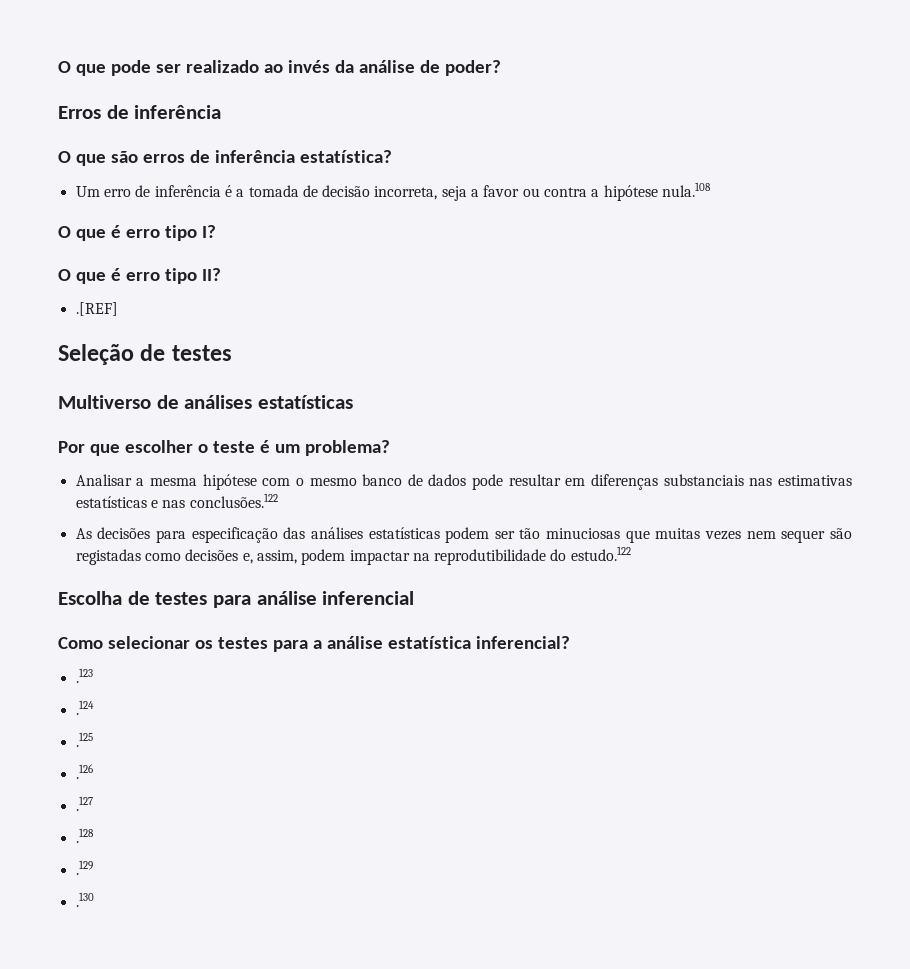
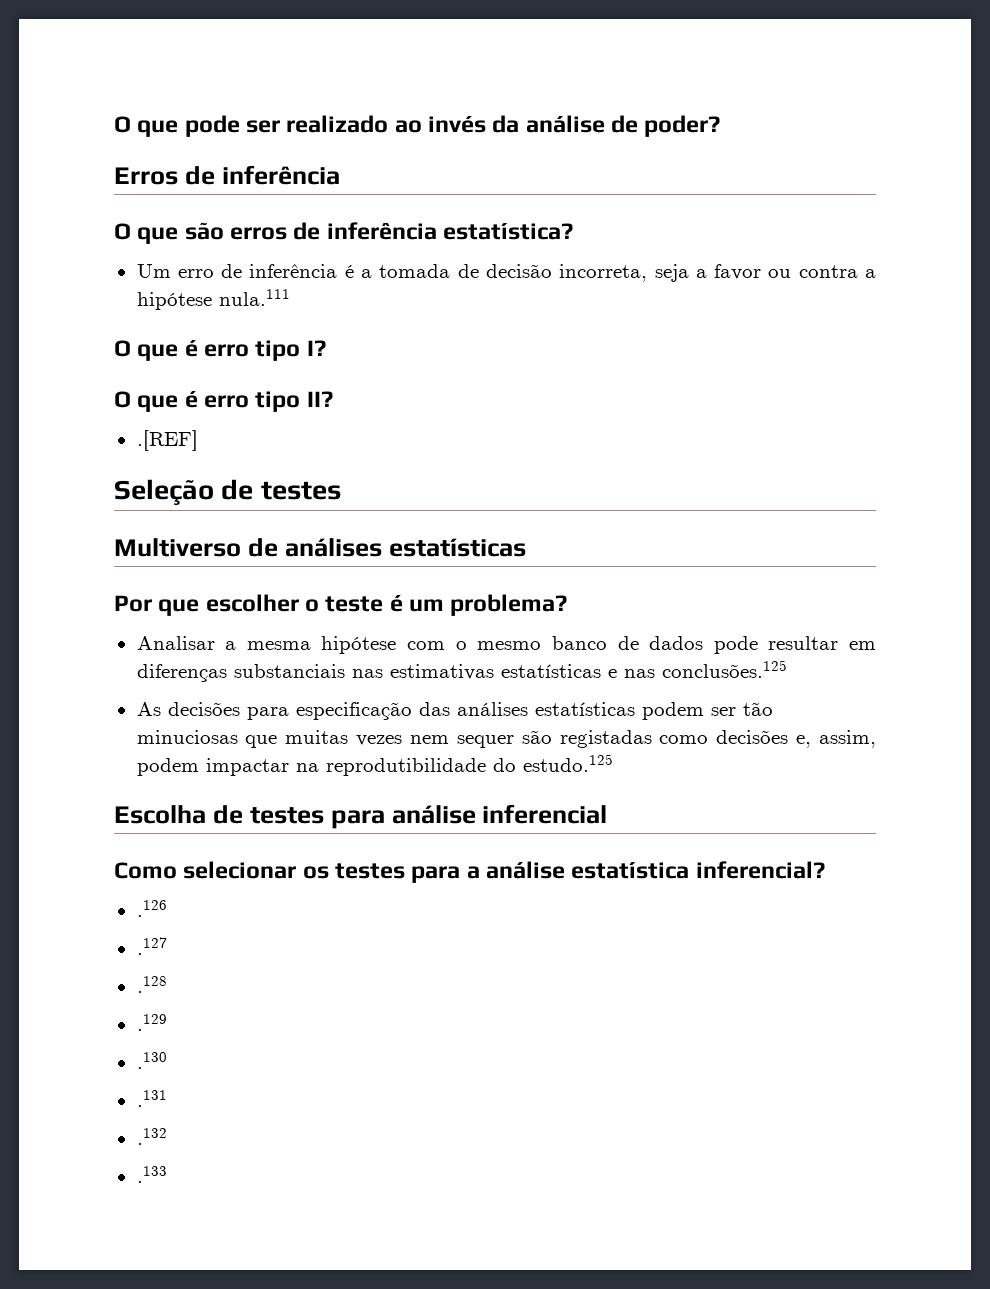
[662,182,712,197] nula.108 -> [218,289,290,306] nula.111
[189,493,278,508] conclusões.122 -> [661,660,787,678] conclusões.125
[570,546,631,561] estudo.122 -> [522,754,613,772] estudo.125
[75,668,93,683] [75,700,94,715] [75,732,93,747] // .123 // .124 // .125 -> (825, 870) none
(94, 899) none -> [136,1090,167,1107] [136,1128,167,1145] [136,1166,167,1183] // .131 // .132 // .133

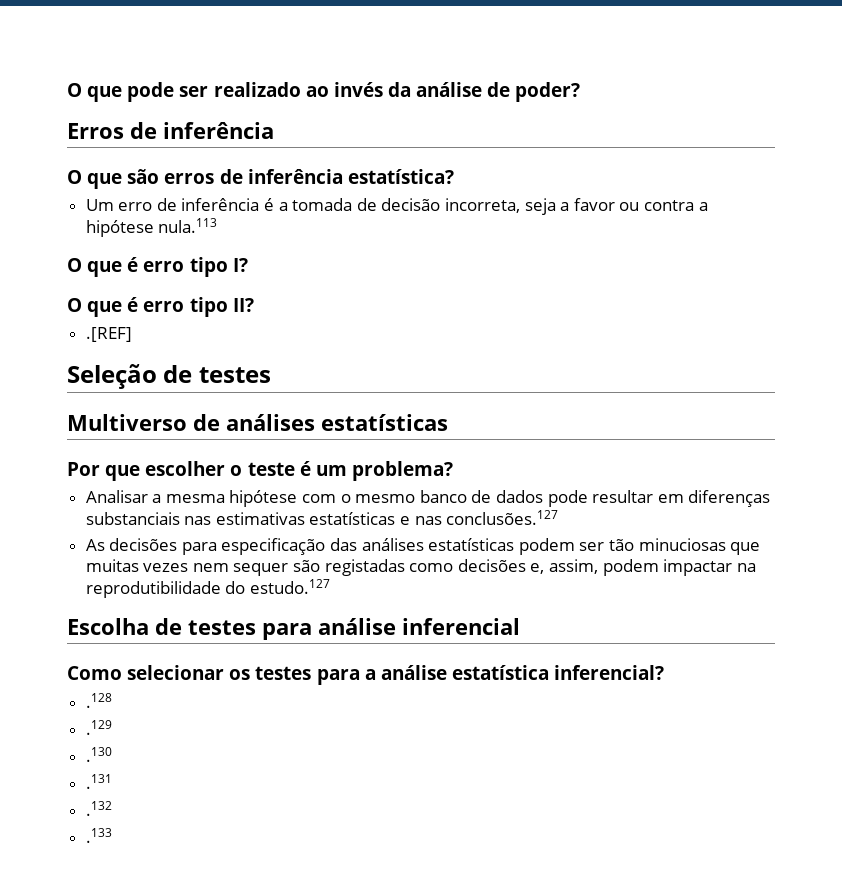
[218,289,290,306] nula.111 -> [158,218,218,233] nula.113
[661,660,787,678] conclusões.125 -> [446,510,559,525] conclusões.127
[522,754,613,772] estudo.125 -> [249,579,330,594] estudo.127
[136,900,167,917] [136,937,167,955] // .126 // .127 -> (665, 672) none

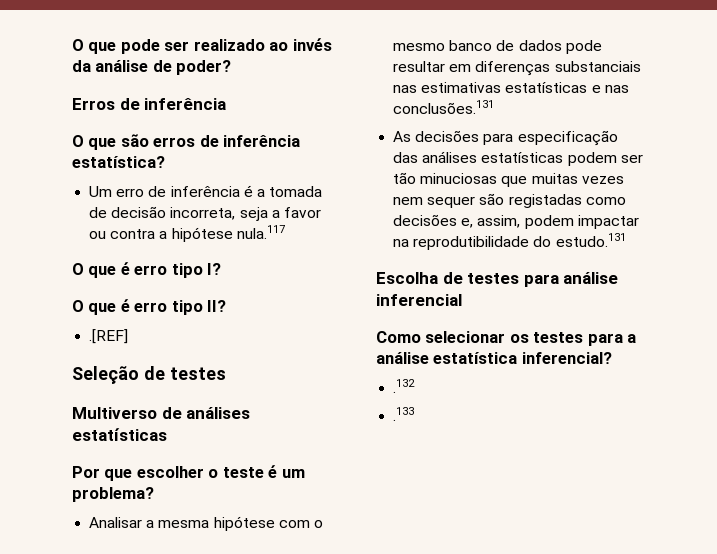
[158,218,218,233] nula.113 -> [236,225,285,239] nula.117
[446,510,559,525] conclusões.127 -> [393,100,495,114] conclusões.131
[249,579,330,594] estudo.127 -> [555,233,626,247] estudo.131
[85,693,112,708] [85,720,112,735] [85,747,112,762] [85,774,112,789] // .128 // .129 // .130 // .131 -> (612, 358) none

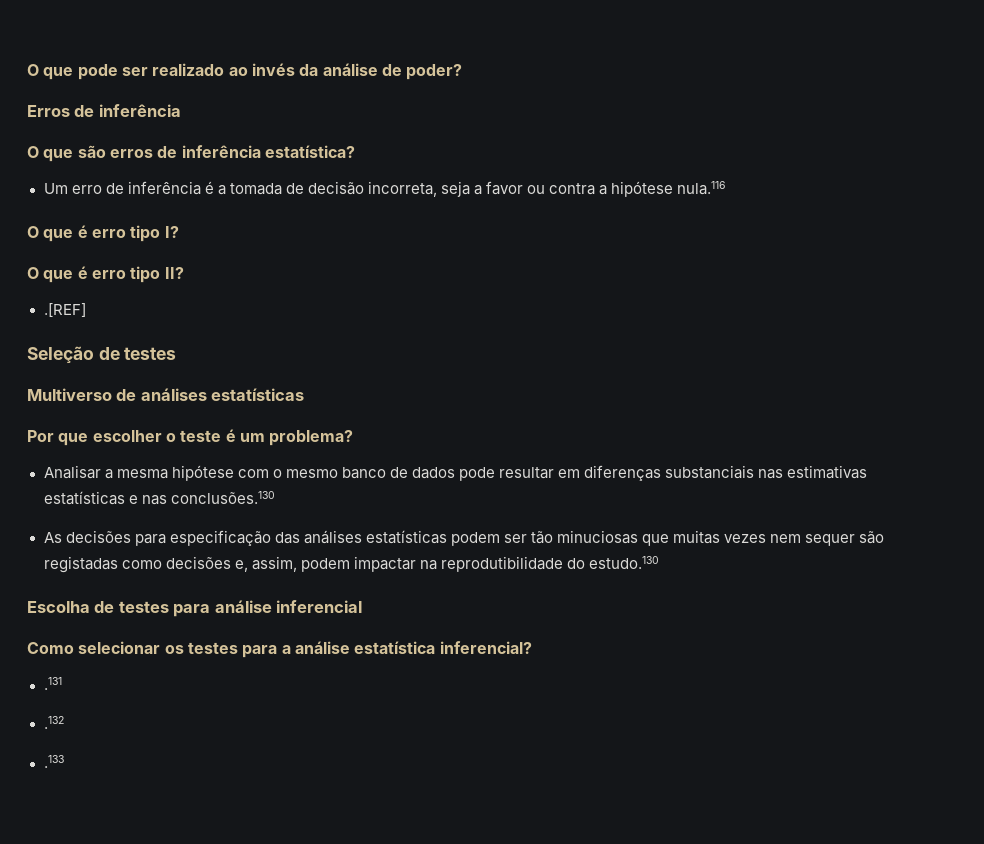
[236,225,285,239] nula.117 -> [677,181,727,195] nula.116
[393,100,495,114] conclusões.131 -> [170,491,275,504] conclusões.130
[555,233,626,247] estudo.131 -> [589,556,659,569] estudo.130
(612, 358) none -> [43,677,62,690] // .131

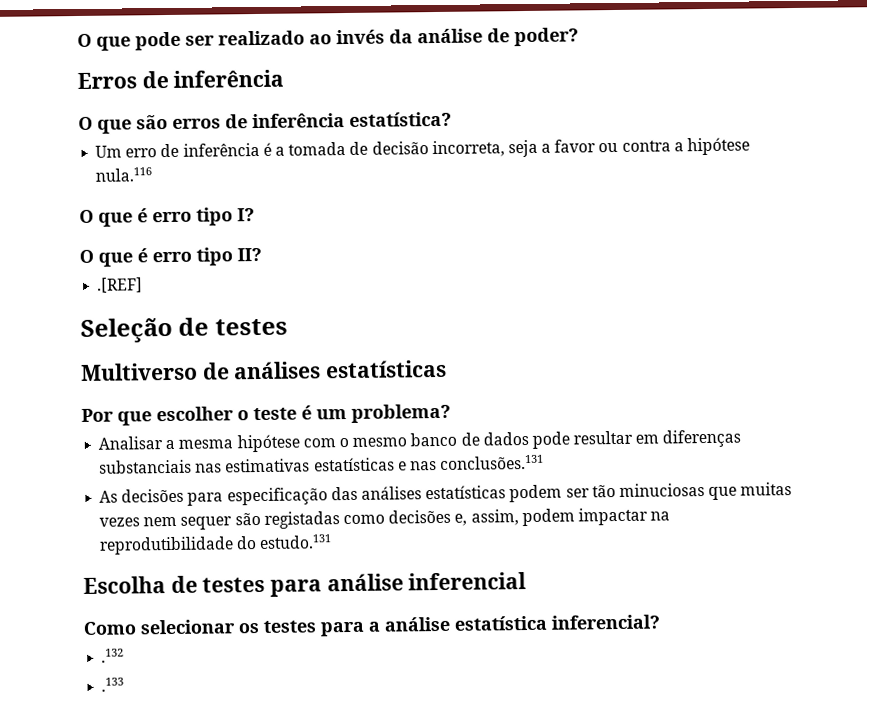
[170,491,275,504] conclusões.130 -> [440,454,545,470] conclusões.131
[589,556,659,569] estudo.130 -> [259,534,333,549] estudo.131
[43,677,62,690] // .131 -> (660, 622) none

